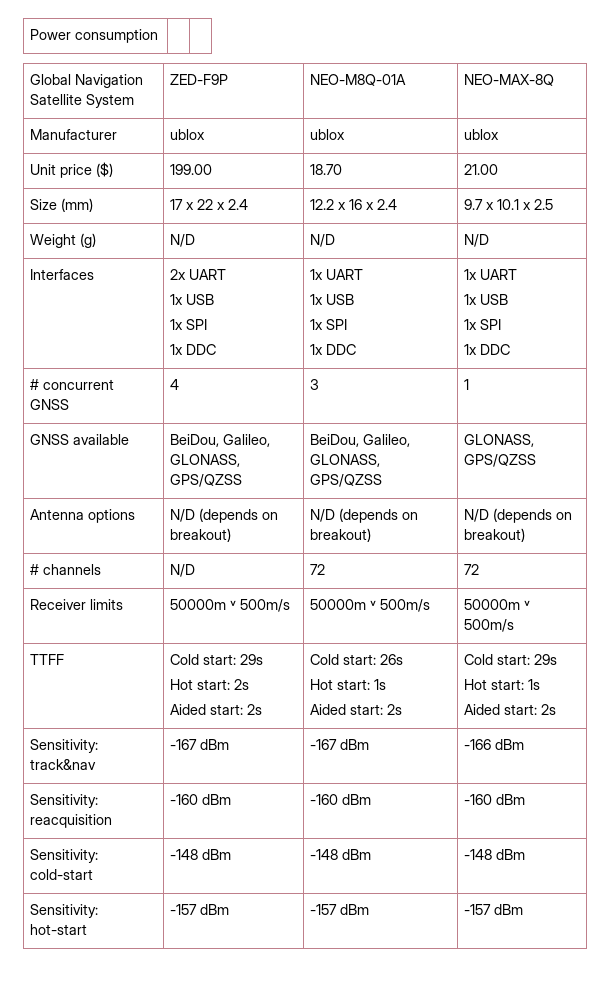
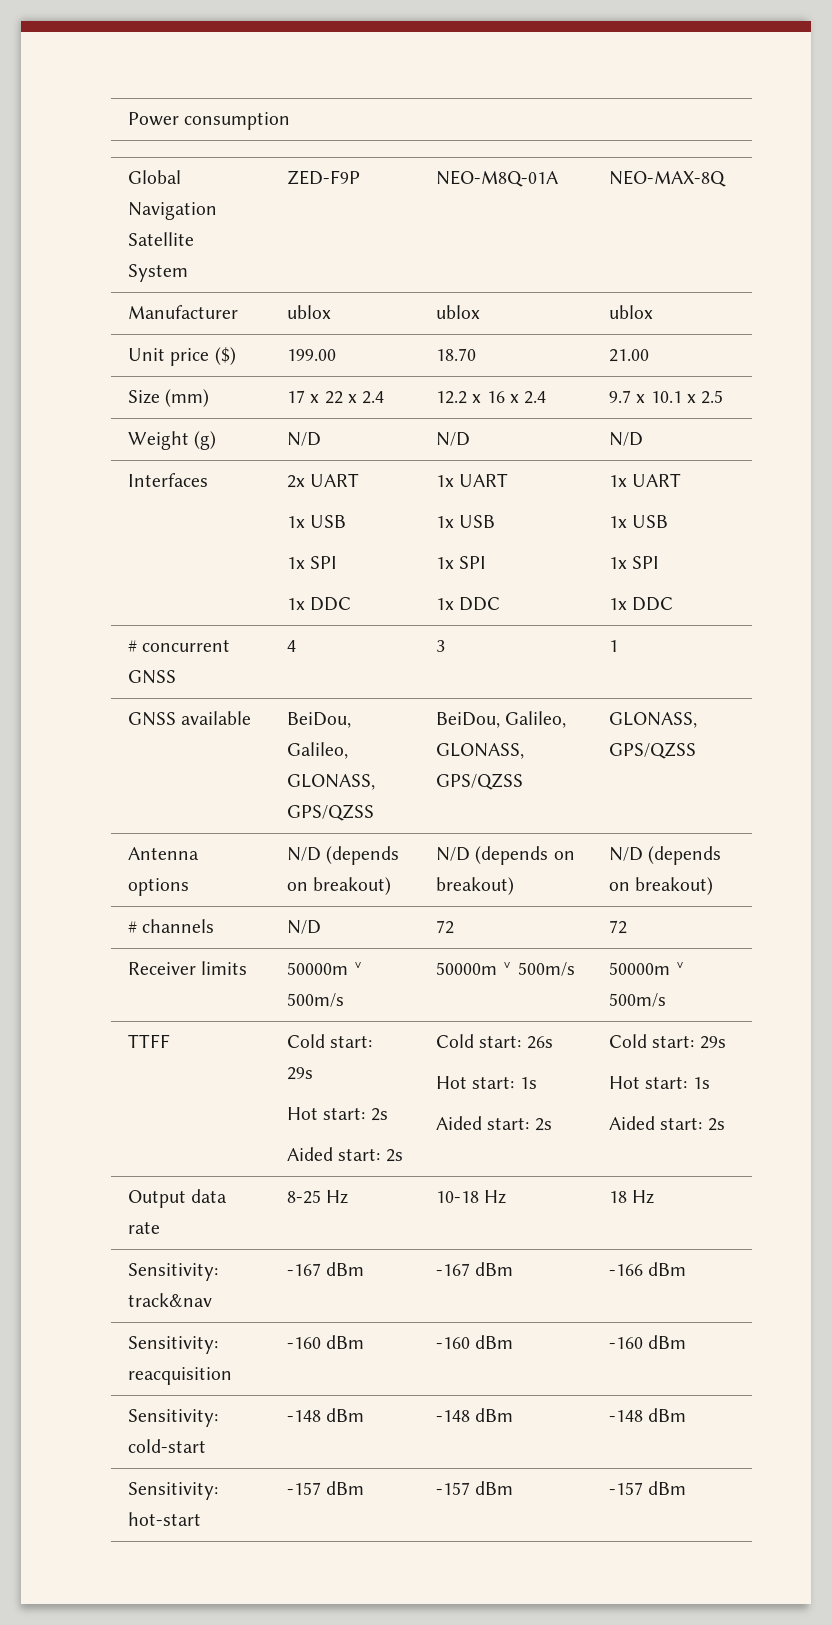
(557, 709) none -> [128,1189,228,1208] [128,1221,161,1234] [287,1190,349,1204] [436,1190,507,1204] [609,1190,655,1204] // Output data rate | 8-25 Hz | 10-18 Hz | 18 Hz

